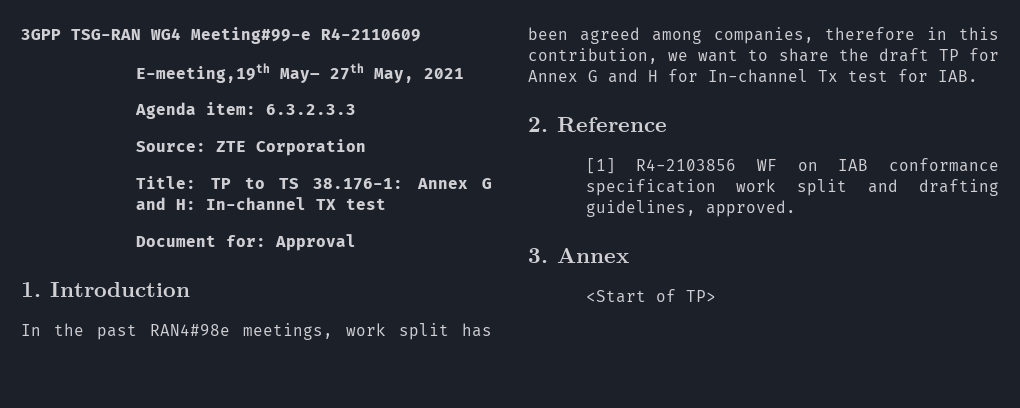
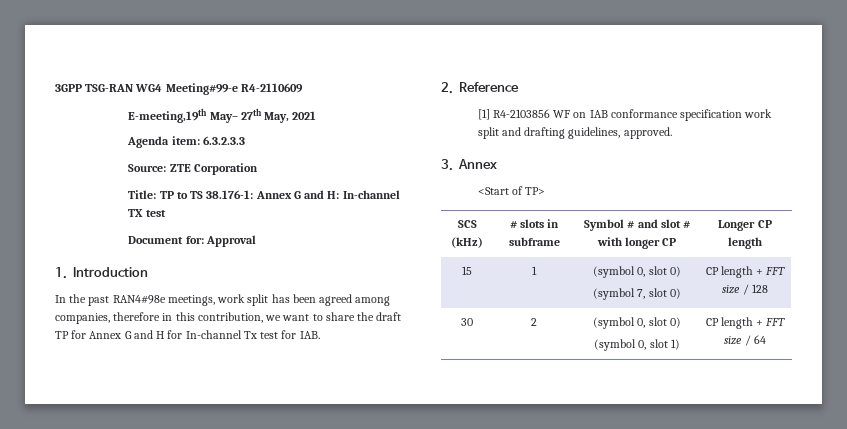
(716, 296) none -> [457,220,477,228] [451,237,483,248] [509,219,560,228] [508,237,560,246] [584,219,691,231] [596,237,677,249] [718,220,772,231] [728,237,762,249] [462,266,472,275] [532,266,537,275] [593,266,681,278] [593,288,681,300] [705,266,786,278] [722,284,768,295] [461,318,473,326] [531,318,537,326] [593,317,681,329] [594,339,680,351] [705,317,786,329] [724,335,766,346] // SCS (kHz) | # slots in subframe | Symbol # and slot # with longer CP | Longer CP length // 15 | 1 | (symbol 0, slot 0) // (symbol 7, slot 0) | CP length + FFT size / 128 // 30 | 2 | (symbol 0, slot 0) // (symbol 0, slot 1) | CP length + FFT size / 64

